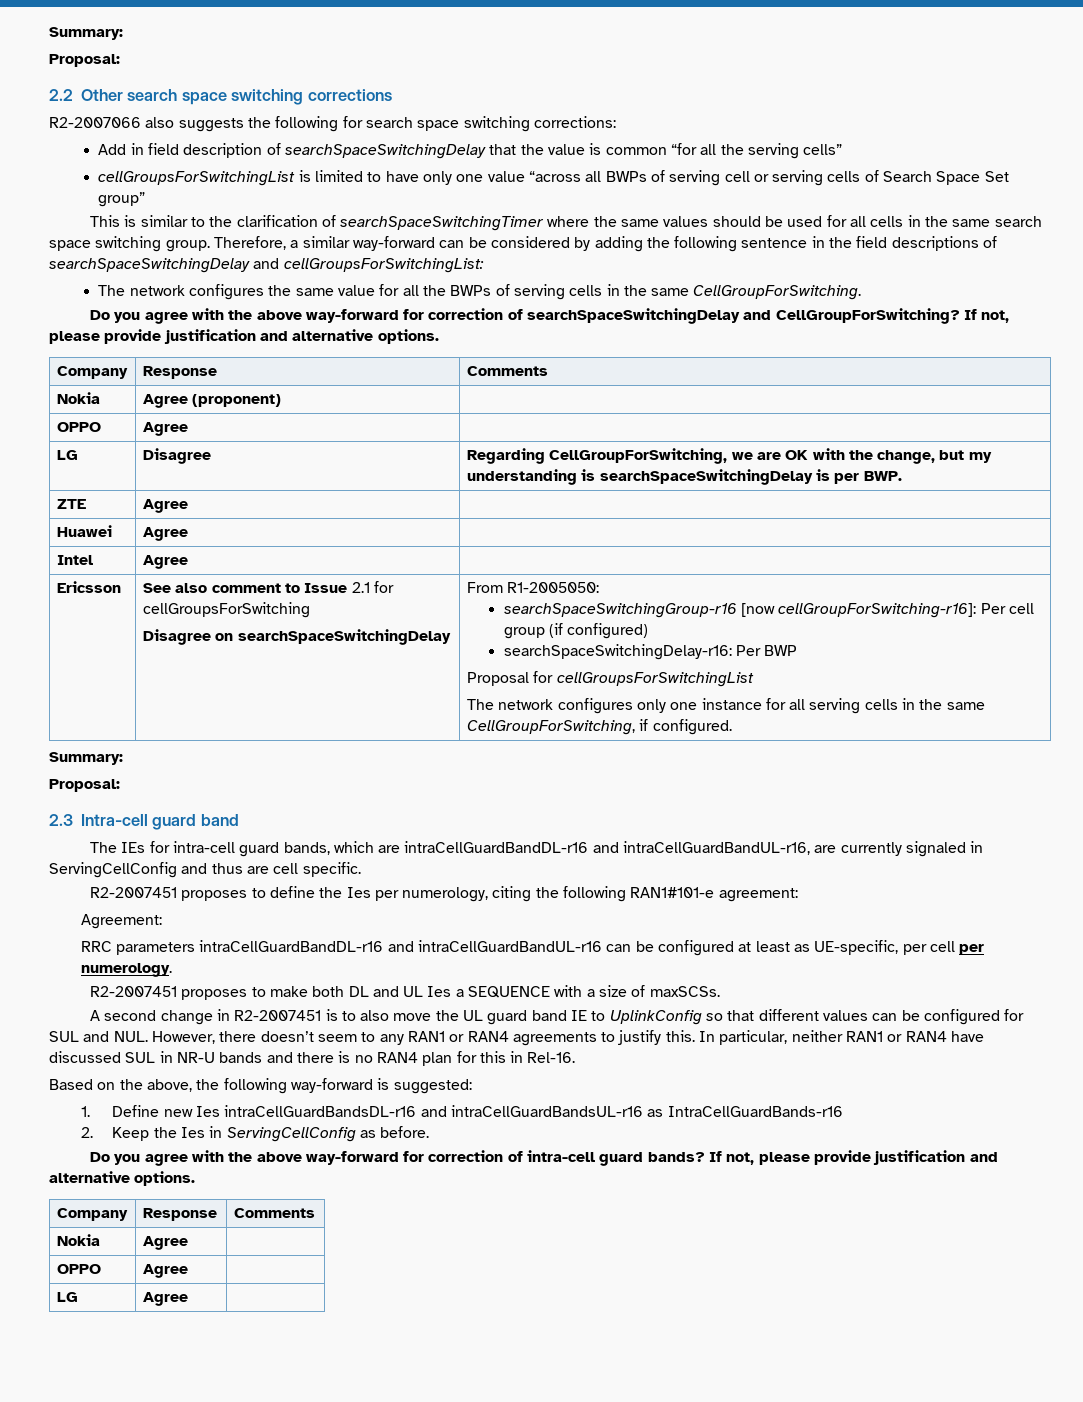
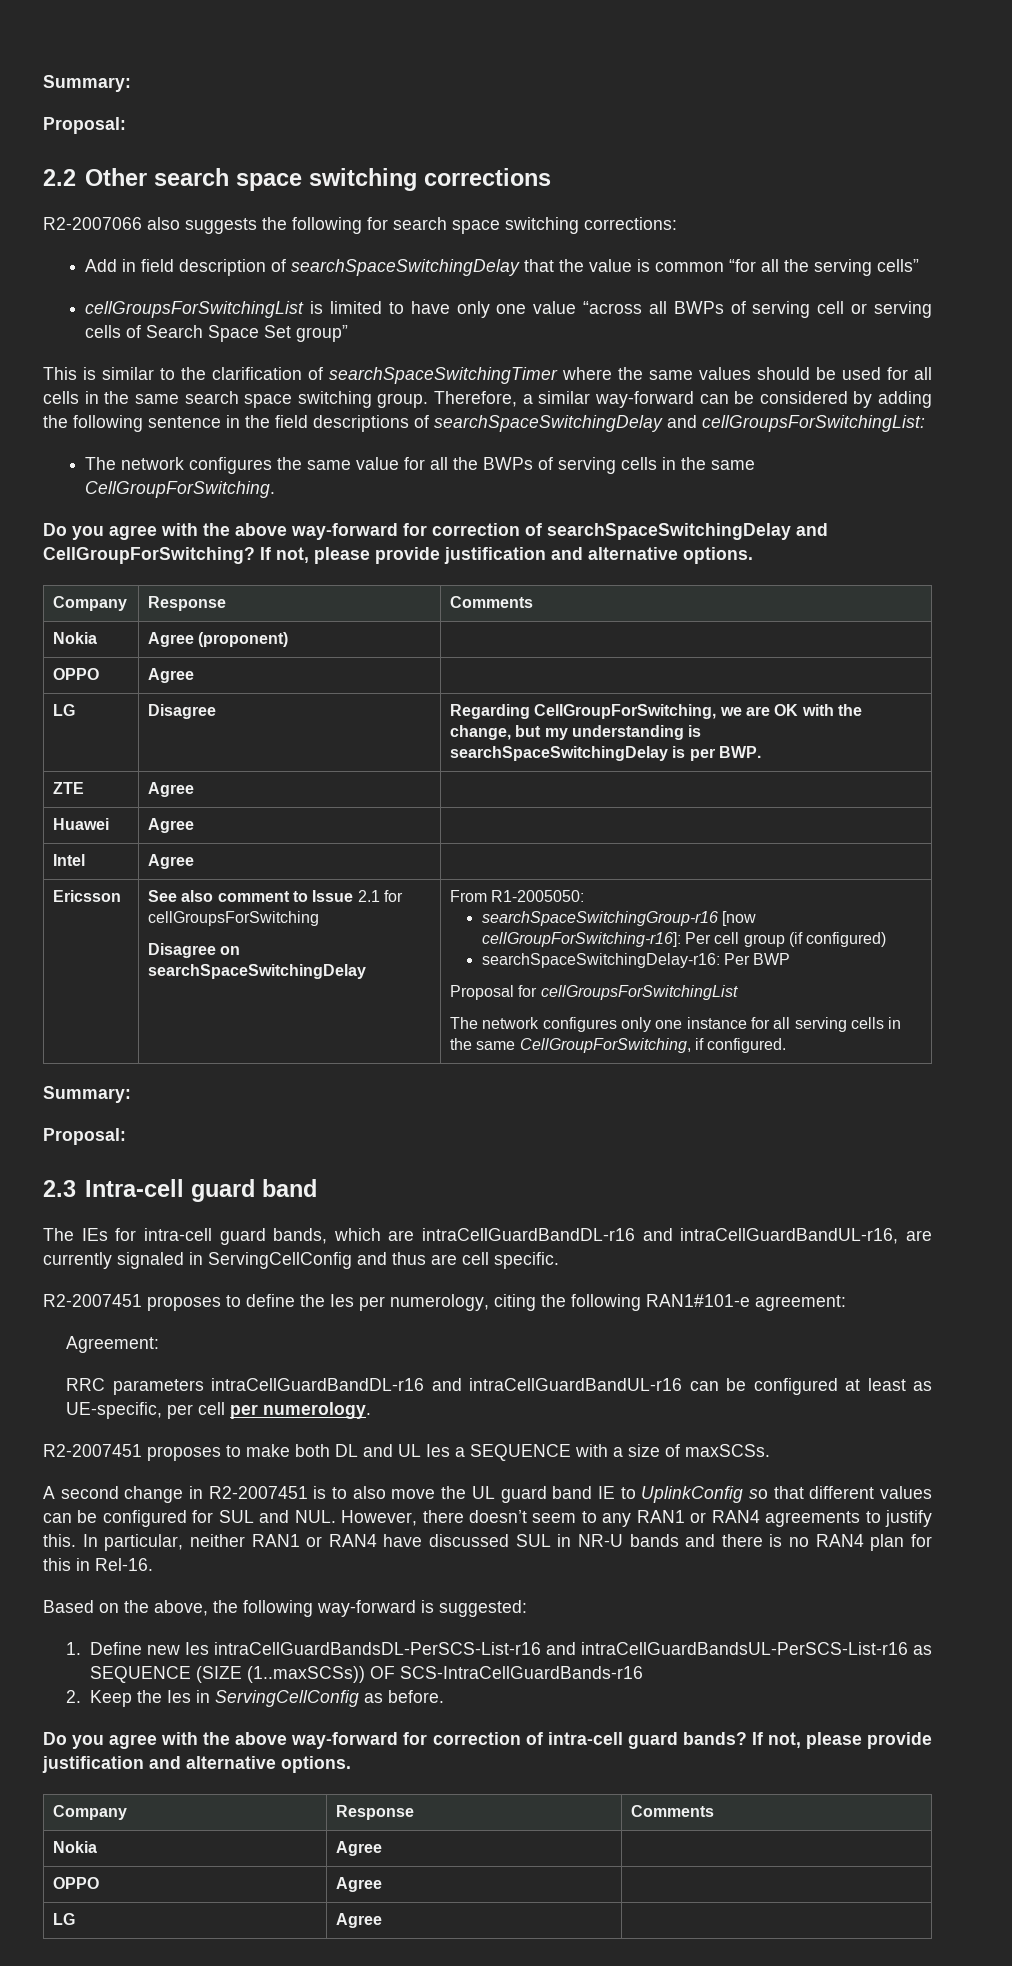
[224,1105,843,1117] intraCellGuardBandsDL-r16 and intraCellGuardBandsUL-r16 as IntraCellGuardBands-r16 -> [213,1642,932,1655] [89,1666,643,1683] intraCellGuardBandsDL-PerSCS-List-r16 and intraCellGuardBandsUL-PerSCS-List-r16 as SEQUENCE (SIZE (1..maxSCSs)) OF SCS-IntraCellGuardBands-r16

